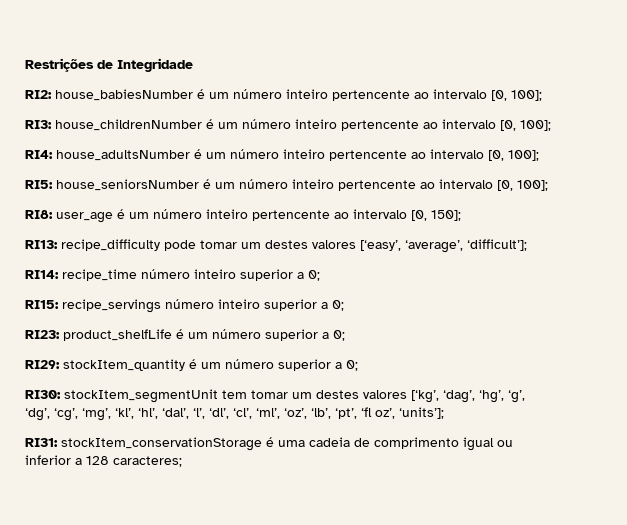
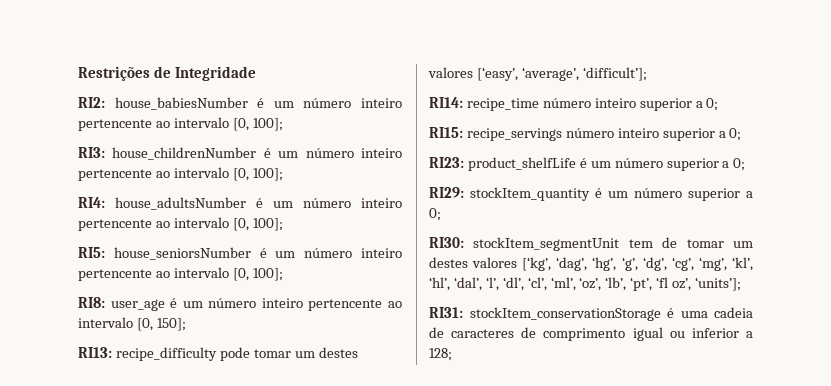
(247, 394) none -> [662,237,678,248] de
(370, 442) none -> [451,327,537,338] caracteres de
[86,456,182,467] 128 caracteres; -> [429,348,452,361] 128;

